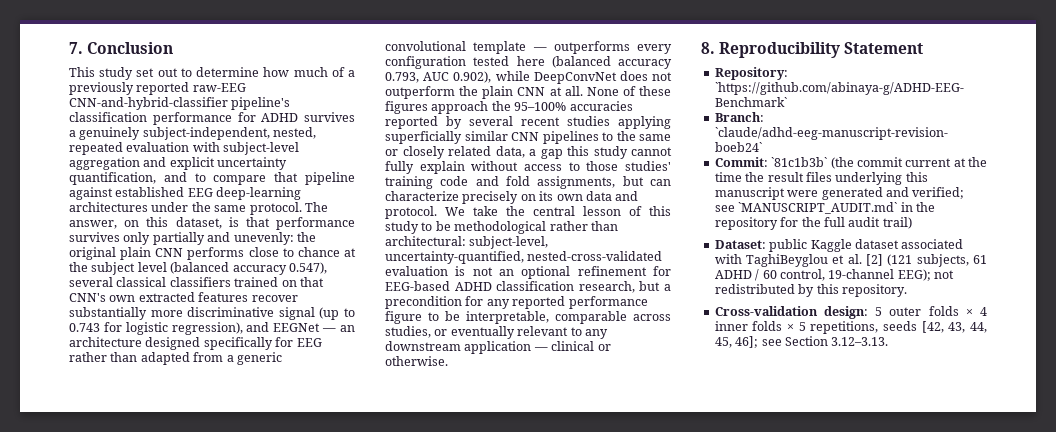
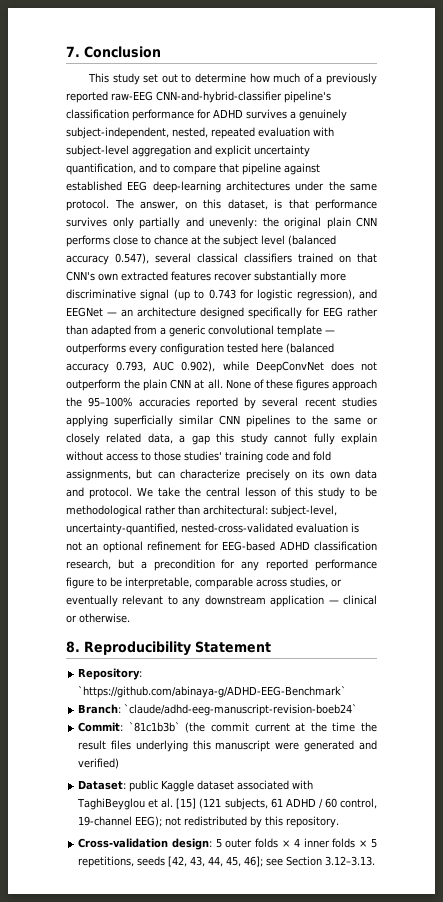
[912,187,965,199] [714,202,935,214] [714,217,912,230] verified; see `MANUSCRIPT_AUDIT.md` in the repository for the full audit trail) -> [78,758,120,769] verified)
[866,254,884,266] [2] -> [176,798,197,809] [15]

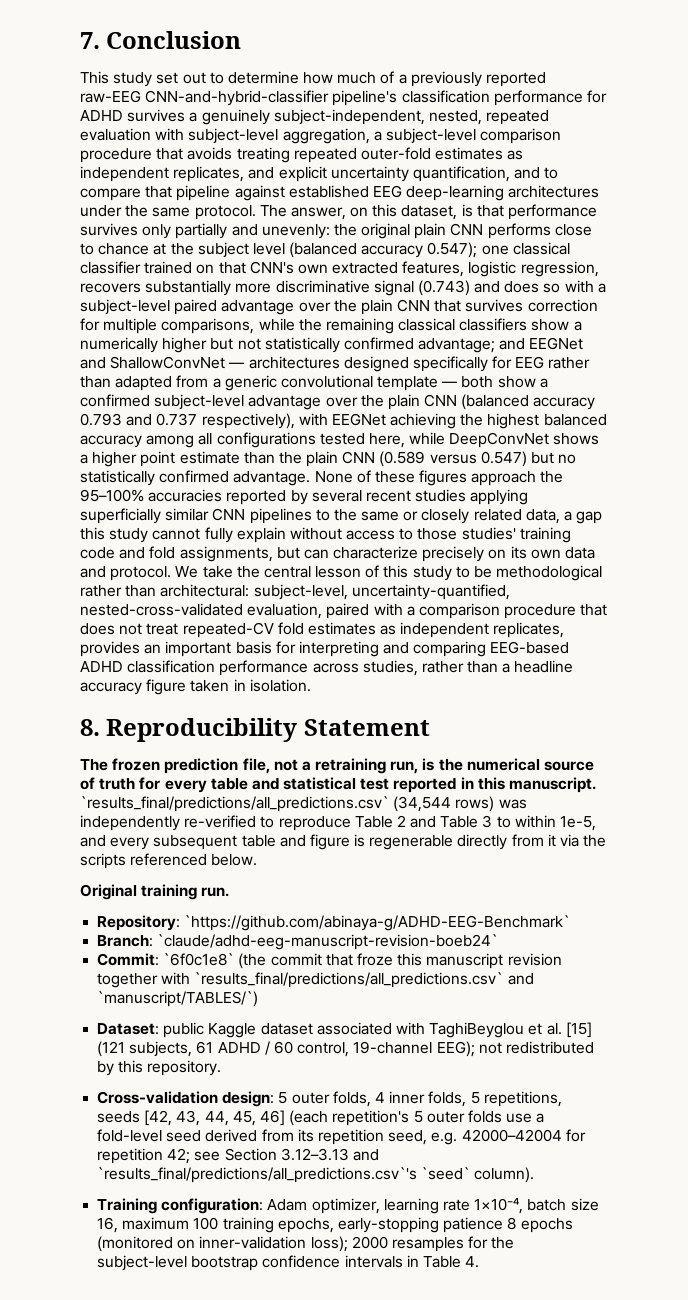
[132,145,191,157] aggregation -> [282,128,562,144] [80,147,524,163] [80,166,245,182] aggregation, a subject-level comparison procedure that avoids treating repeated outer-fold estimates as independent replicates,
[115,253,292,264] 0.547), several classical classifiers -> [427,242,570,258] [80,261,141,274] 0.547); one classical classifier
[171,271,346,283] [66,289,377,301] [66,307,196,317] features recover substantially more discriminative signal (up to 0.743 for logistic regression), and EEGNet — an architecture -> [402,261,599,277] [80,280,606,296] [80,299,598,315] [80,318,582,334] [80,337,584,353] [80,356,340,369] features, logistic regression, recovers substantially more discriminative signal (0.743) and does so with a subject-level paired advantage over the plain CNN that survives correction for multiple comparisons, while the remaining classical classifiers show a numerically higher but not statistically confirmed advantage; and EEGNet and ShallowConvNet — architectures
[66,343,334,355] [66,361,377,373] [66,379,223,391] outperforms every configuration tested here (balanced accuracy 0.793, AUC 0.902), while DeepConvNet does not outperform the plain CNN at all. -> [461,376,548,388] [80,394,596,410] [80,413,607,429] [80,432,600,448] [80,451,577,467] [80,470,311,486] both show a confirmed subject-level advantage over the plain CNN (balanced accuracy 0.793 and 0.737 respectively), with EEGNet achieving the highest balanced accuracy among all configurations tested here, while DeepConvNet shows a higher point estimate than the plain CNN (0.589 versus 0.547) but no statistically confirmed advantage.
[296,523,359,533] [66,541,377,553] [66,559,377,571] [66,577,342,589] [66,595,377,607] [66,613,130,623] [66,641,271,656] evaluation is not an optional refinement for EEG-based ADHD classification research, but a precondition for any reported performance figure to be interpretable, comparable across studies, or eventually relevant to any downstream application — clinical or otherwise. // 8. Reproducibility Statement -> [247,603,608,619] [80,622,565,638] [80,641,570,657] [80,660,574,676] [80,679,311,695] [80,718,430,742] [80,758,595,774] [80,777,597,793] [80,796,527,812] [80,815,597,831] [80,834,607,850] [80,853,258,869] [80,884,230,900] evaluation, paired with a comparison procedure that does not treat repeated-CV fold estimates as independent replicates, provides an important basis for interpreting and comparing EEG-based ADHD classification performance across studies, rather than a headline accuracy figure taken in isolation. // 8. Reproducibility Statement // The frozen prediction file, not a retraining run, is the numerical source of truth for every table and statistical test reported in this manuscript. `results_final/predictions/all_predictions.csv` (34,544 rows) was independently re-verified to reproduce Table 2 and Table 3 to within 1e-5, and every subsequent table and figure is regenerable directly from it via the scripts referenced below. // Original training run.
[128,722,180,732] `81c1b3b` -> [163,953,235,966] `6f0c1e8`
[254,722,378,732] [78,740,377,752] [78,758,120,769] current at the time the result files underlying this manuscript were generated and verified) -> [325,953,562,969] [97,972,534,988] [97,991,259,1007] that froze this manuscript revision together with `results_final/predictions/all_predictions.csv` and `manuscript/TABLES/`)
[255,838,368,848] folds × 4 inner folds × -> [332,1091,467,1107] folds, 4 inner folds,
[244,856,376,867] 46]; see Section 3.12–3.13. -> [259,1110,545,1126] [97,1129,586,1145] [97,1148,379,1164] [97,1167,535,1183] [97,1197,599,1214] [97,1217,573,1233] [97,1236,515,1252] [97,1255,480,1271] 46] (each repetition's 5 outer folds use a fold-level seed derived from its repetition seed, e.g. 42000–42004 for repetition 42; see Section 3.12–3.13 and `results_final/predictions/all_predictions.csv`'s `seed` column). // Training configuration: Adam optimizer, learning rate 1×10⁻⁴, batch size 16, maximum 100 training epochs, early-stopping patience 8 epochs (monitored on inner-validation loss); 2000 resamples for the subject-level bootstrap confidence intervals in Table 4.

